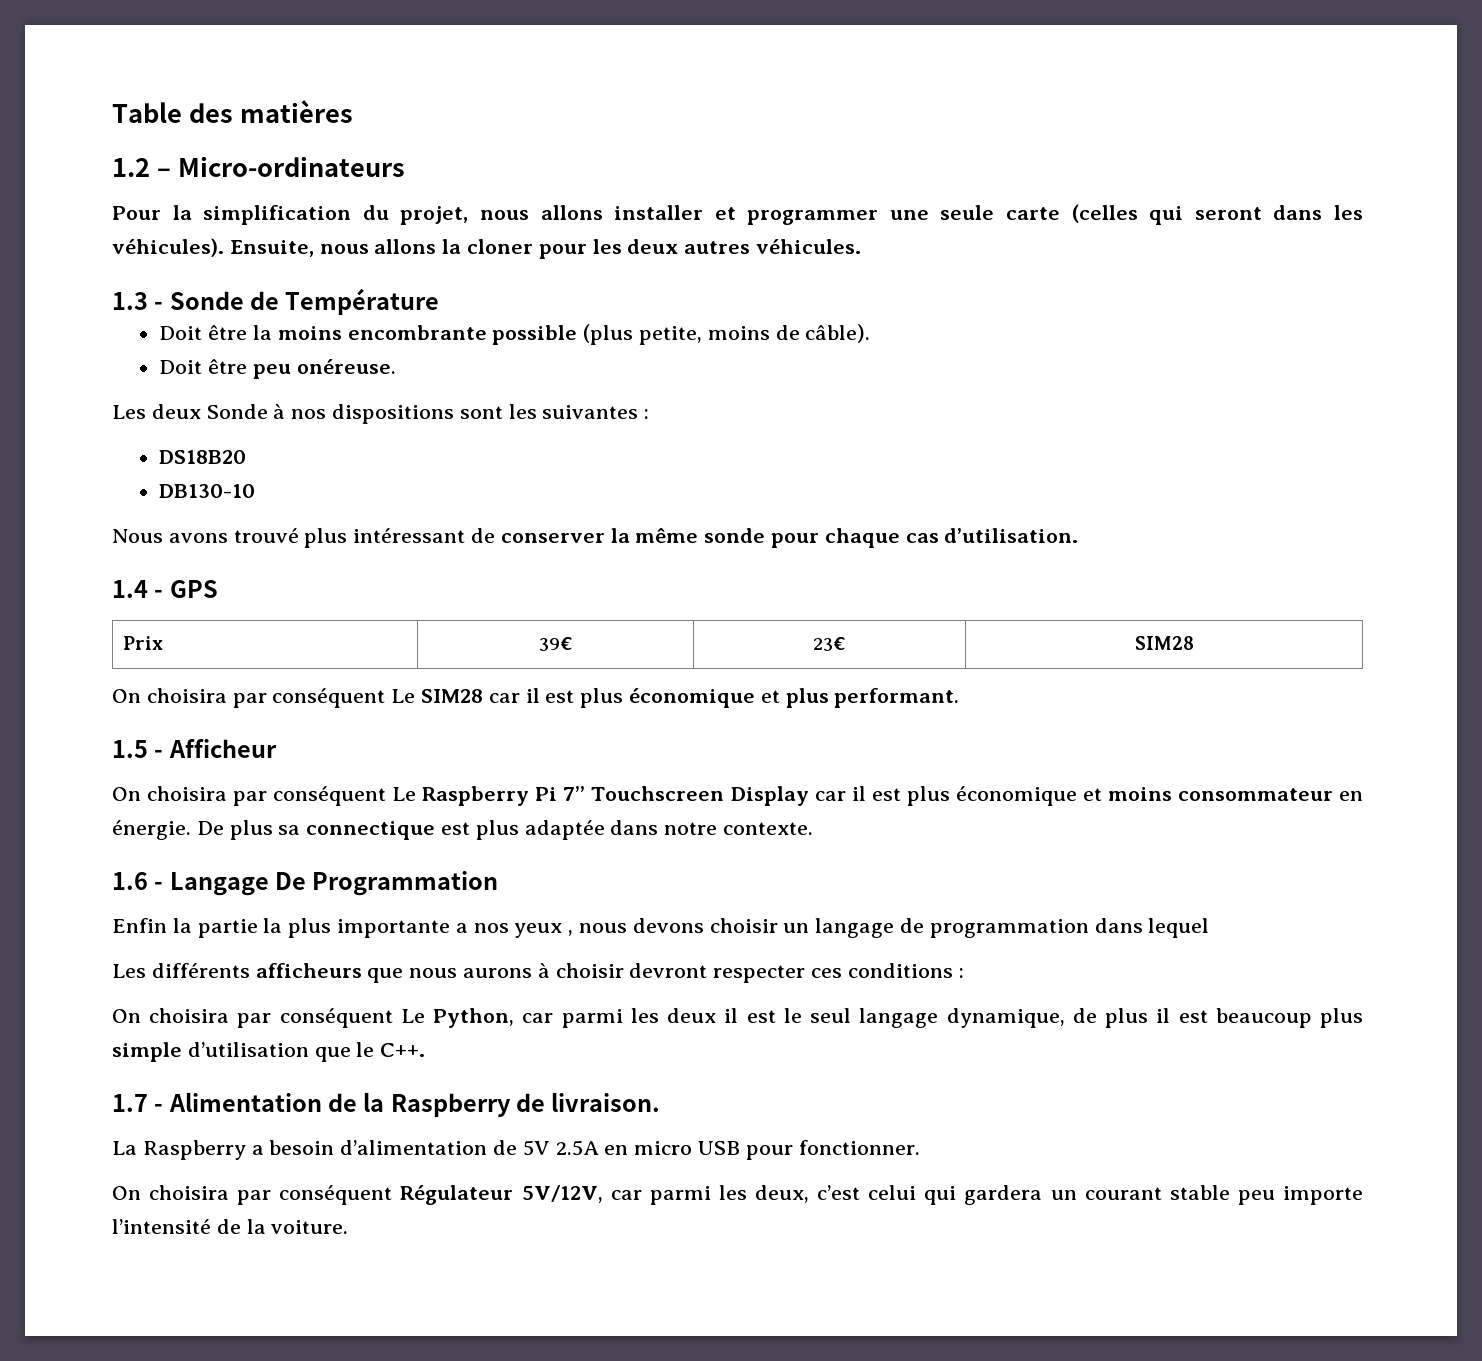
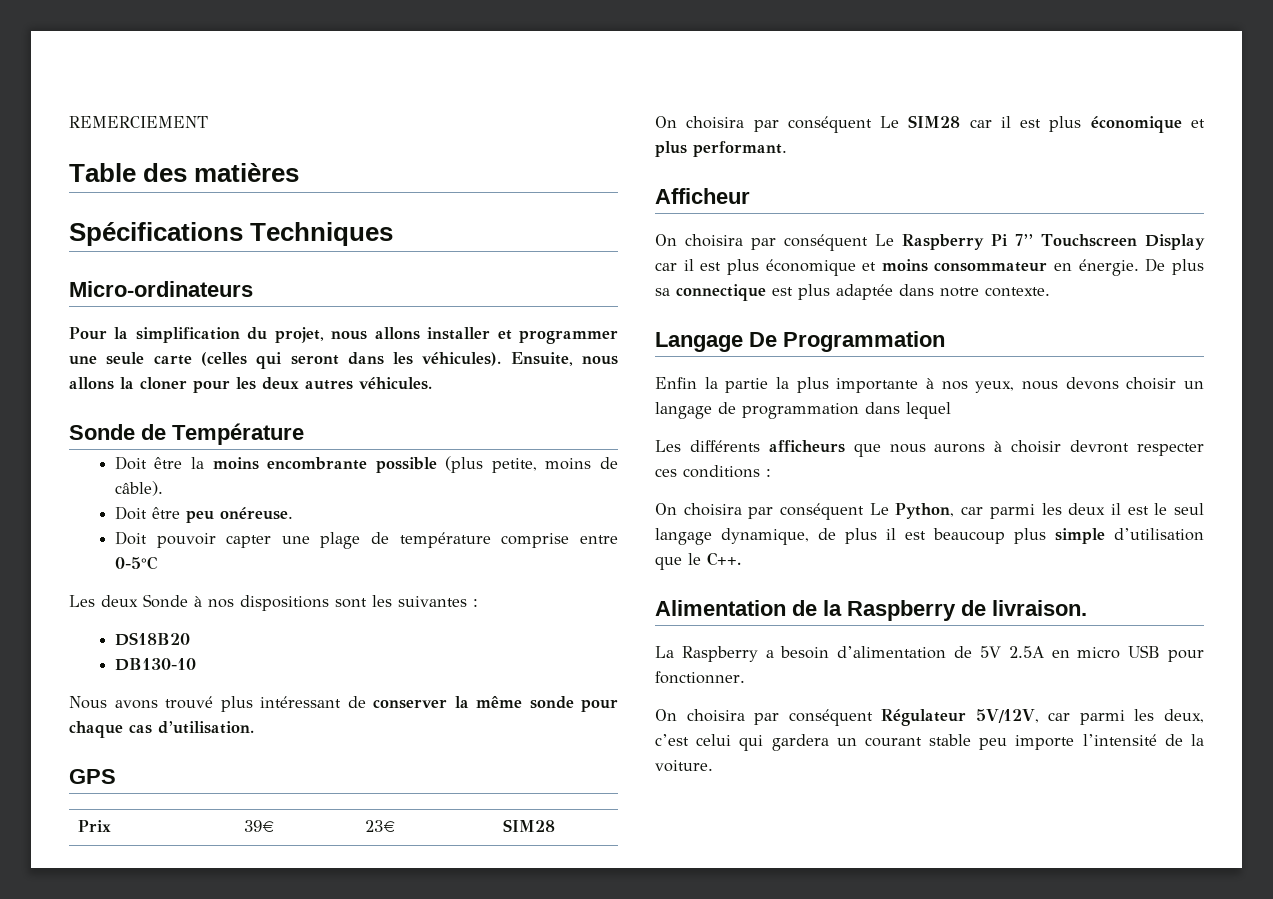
(112, 112) none -> [69,116,208,128] REMERCIEMENT //
[112,158,171,177] 1.2 – -> [69,222,394,246] Spécifications Techniques //
[112,292,164,310] 1.3 - -> (432, 383) none
(396, 366) none -> [114,531,618,549] [114,556,158,570] // Doit pouvoir capter une plage de température comprise entre 0-5°C
[112,580,164,598] 1.4 - -> (254, 727) none
[112,740,164,758] 1.5 - -> (787, 149) none
[112,872,164,890] 1.6 - -> (1050, 292) none
[455,923,574,938] a nos yeux , -> [926,378,1015,393] à nos yeux,
[112,1094,164,1112] 1.7 - -> (741, 559) none

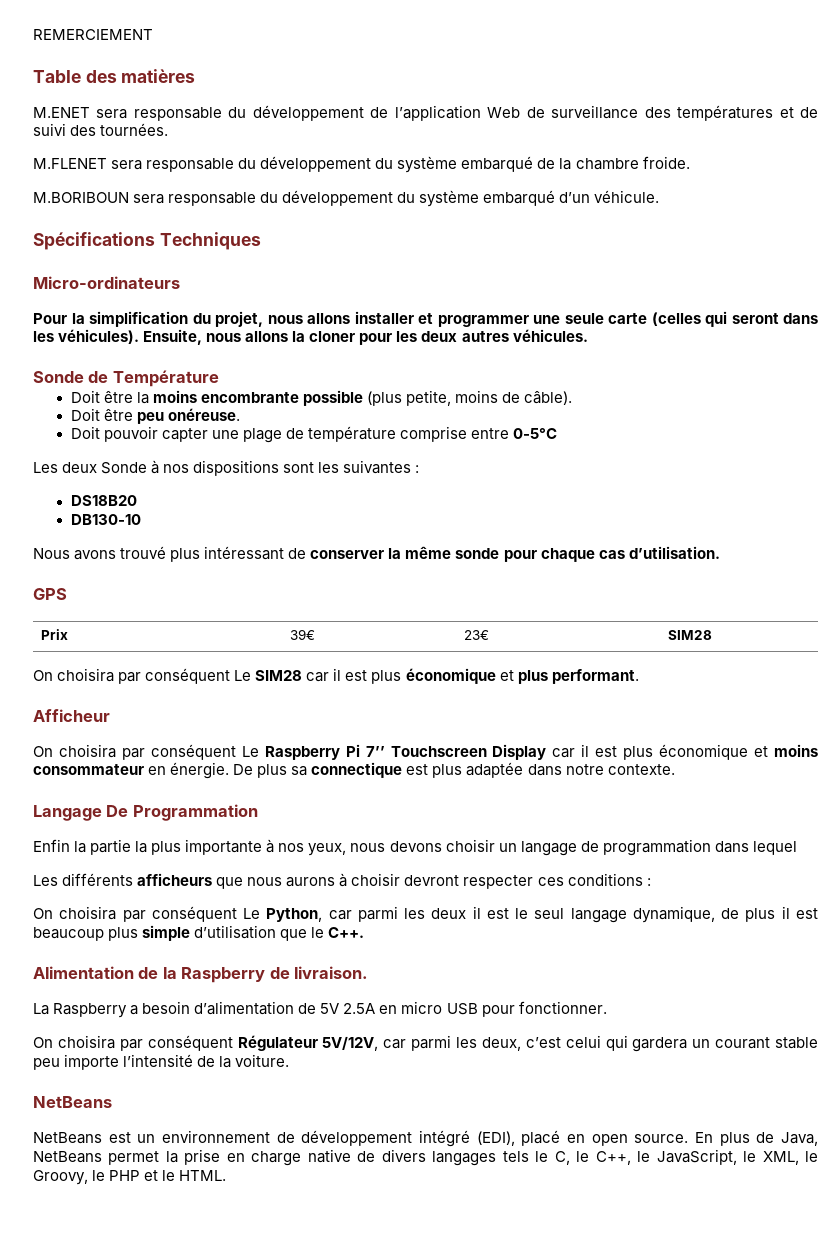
(300, 172) none -> [33,105,818,121] [33,123,169,136] [33,156,690,173] [33,190,660,207] // M.ENET sera responsable du développement de l’application Web de surveillance des températures et de suivi des tournées. // M.FLENET sera responsable du développement du système embarqué de la chambre froide. // M.BORIBOUN sera responsable du développement du système embarqué d’un véhicule.
(713, 766) none -> [33,1096,112,1108] [33,1130,818,1147] [33,1149,819,1166] [33,1170,227,1185] // NetBeans // NetBeans est un environnement de développement intégré (EDI), placé en open source. En plus de Java, NetBeans permet la prise en charge native de divers langages tels le C, le C++, le JavaScript, le XML, le Groovy, le PHP et le HTML.

